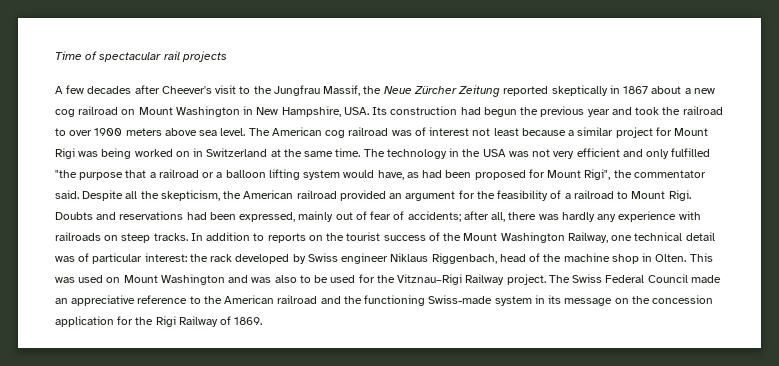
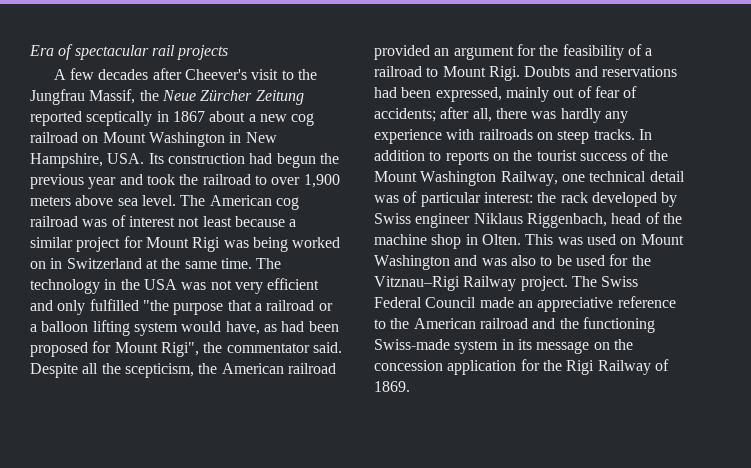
[55,51,82,60] Time -> [29,45,54,56] Era
[551,85,608,96] skeptically -> [86,111,153,126] sceptically
[94,128,123,136] 1900 -> [303,174,340,188] 1,900
[160,190,220,201] skepticism, -> [124,363,194,378] scepticism,

